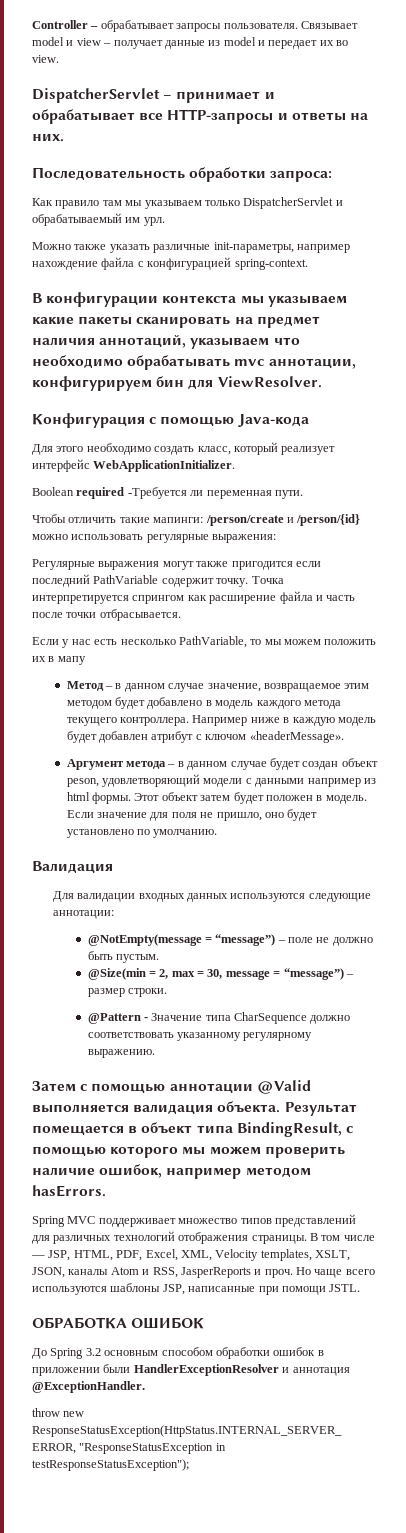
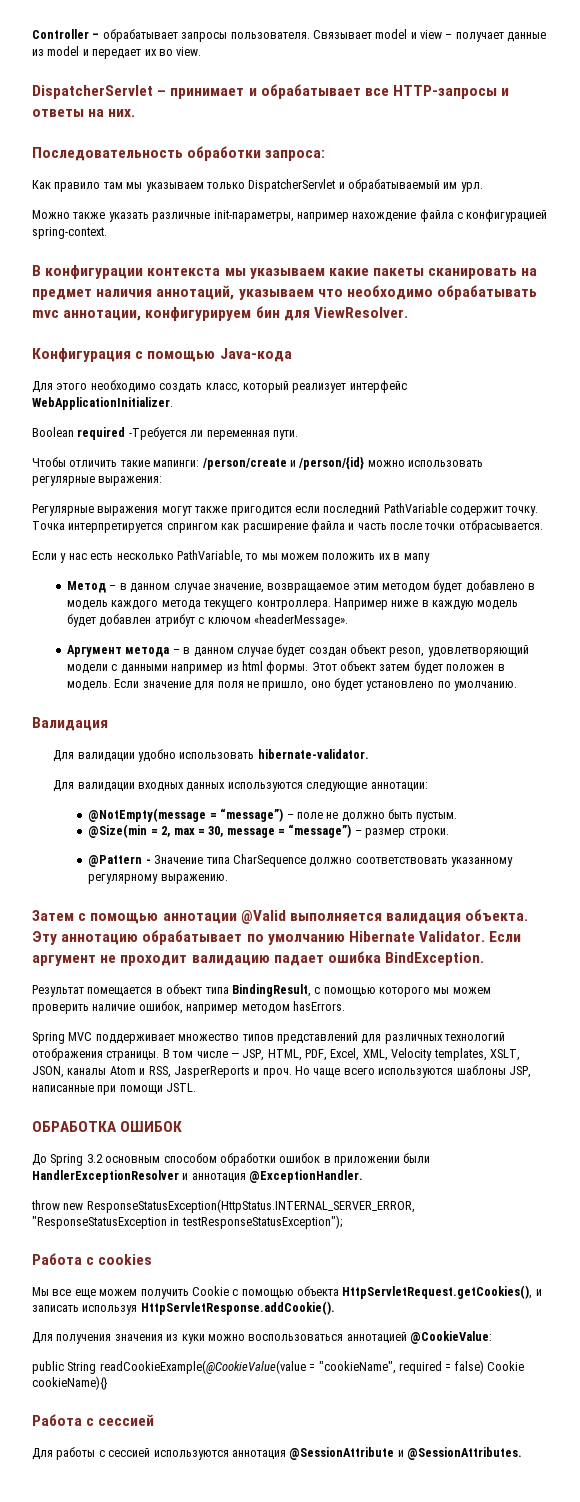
(113, 867) none -> [53,749,369,762] // Для валидации удобно использовать hibernate-validator.
(281, 1107) none -> [32,930,522,945] [32,951,485,966] Эту аннотацию обрабатывает по умолчанию Hibernate Validator. Если аргумент не проходит валидацию падает ошибка BindException. //
(189, 1465) none -> [32,1253,153,1265] [32,1285,542,1299] [32,1301,335,1315] [32,1331,492,1344] [32,1360,524,1374] [32,1376,108,1390] [32,1414,155,1426] [32,1447,522,1460] // Работа с cookies // Мы все еще можем получить Cookie с помощью объекта HttpServletRequest.getCookies(), и записать используя HttpServletResponse.addCookie(). // Для получения значения из куки можно воспользоваться аннотацией @CookieValue: // public String readCookieExample(@CookieValue(value = "cookieName", required = false) Cookie cookieName){} // Работа с сессией // Для работы с сессией используются аннотация @SessionAttribute и @SessionAttributes.

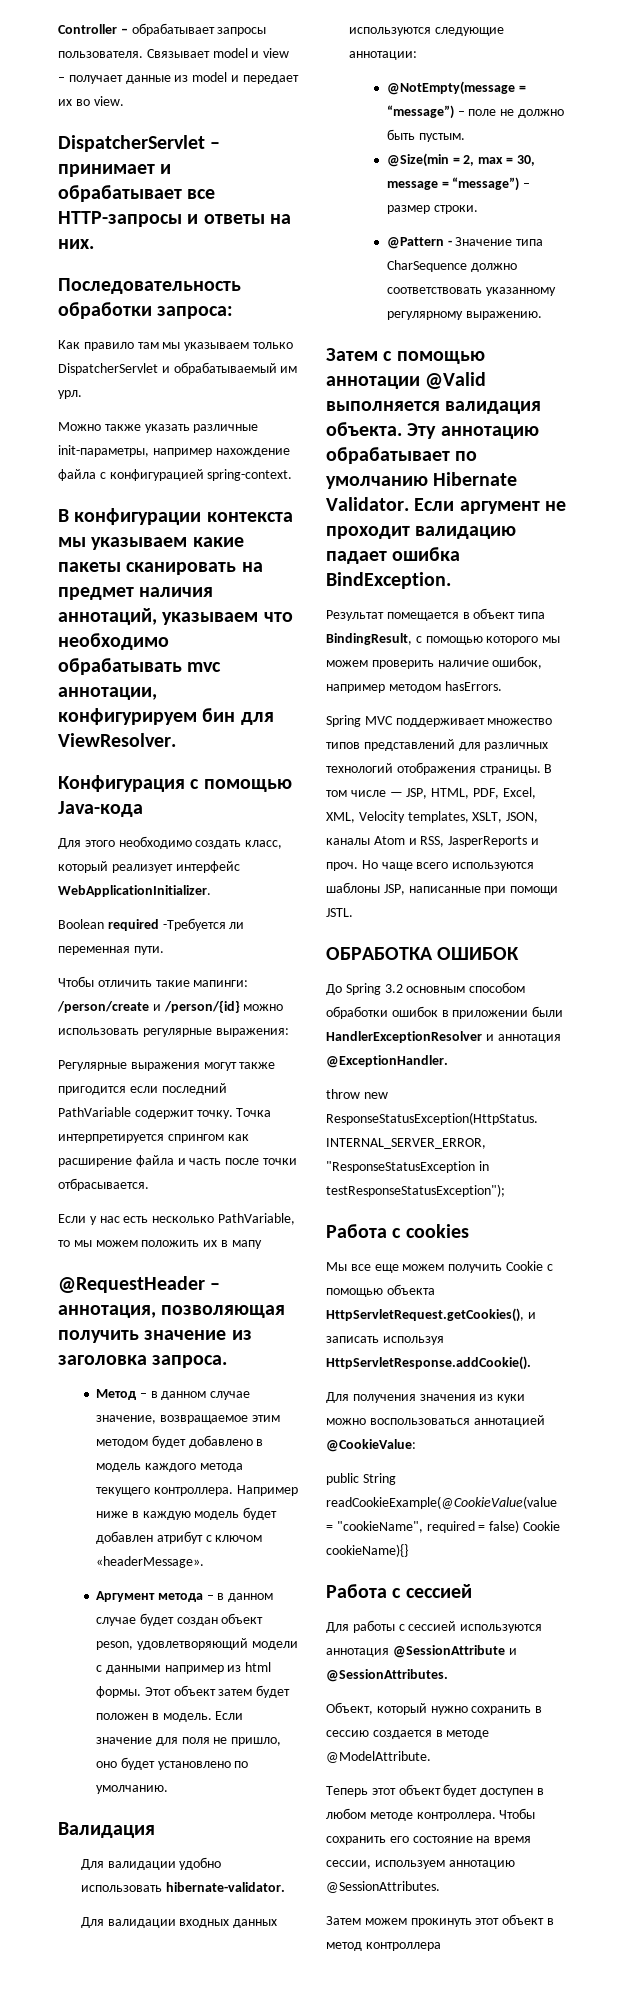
(430, 558) none -> [58,1276,221,1293] [58,1305,286,1318] [58,1330,252,1343] [58,1355,228,1368] // @RequestHeader – аннотация, позволяющая получить значение из заголовка запроса.
(522, 1453) none -> [326,1702,543,1715] [326,1730,490,1739] [326,1751,431,1763] [326,1784,544,1797] [326,1808,536,1821] [326,1836,532,1845] [326,1860,515,1869] [326,1881,440,1893] [326,1914,554,1927] [326,1942,441,1951] // Объект, который нужно сохранить в сессию создается в методе @ModelAttribute. // Теперь этот объект будет доступен в любом методе контроллера. Чтобы сохранить его состояние на время сессии, используем аннотацию @SessionAttributes. // Затем можем прокинуть этот объект в метод контроллера

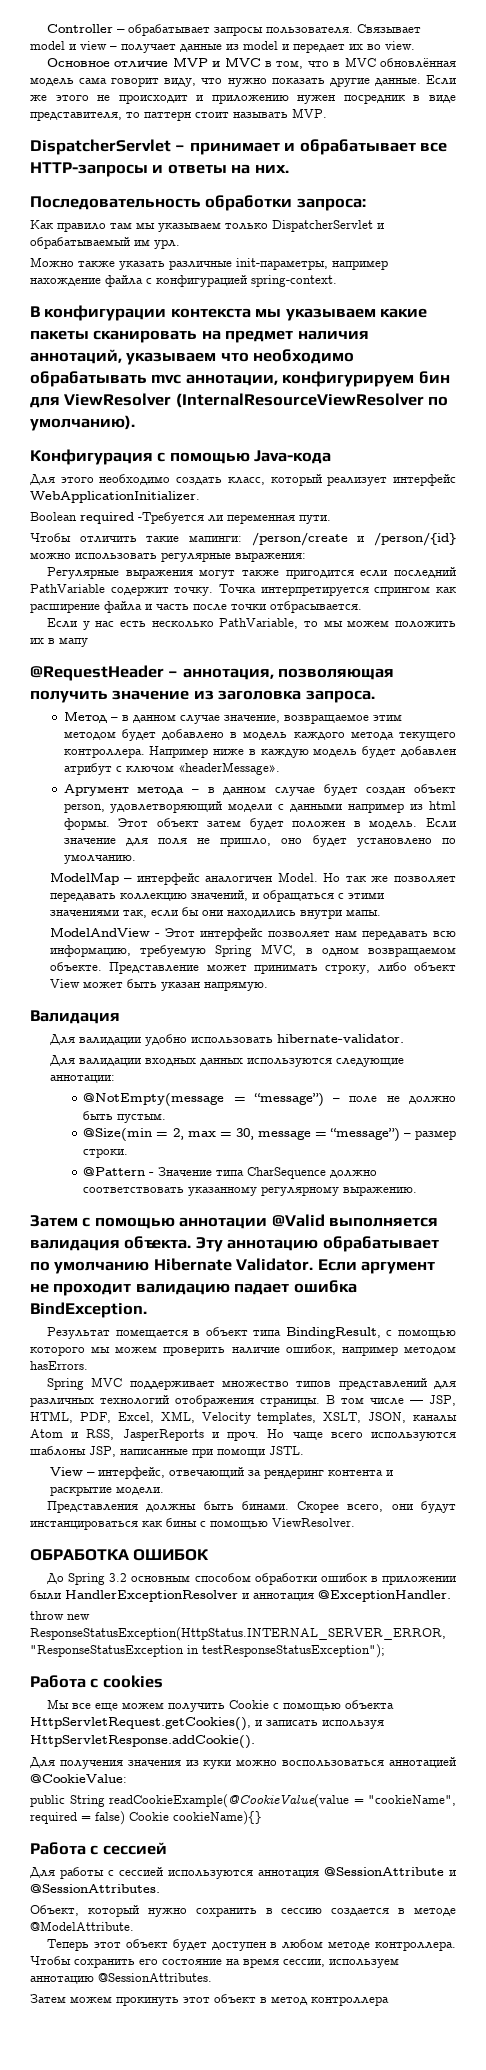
(124, 101) none -> [46,57,457,69] [30,75,456,87] [30,94,456,104] [30,108,327,121] // Основное отличие MVP и MVC в том, что в MVC обновлённая модель сама говорит виду, что нужно показать другие данные. Если же этого не происходит и приложению нужен посредник в виде представителя, то паттерн стоит называть MVP.
[58,733,176,747] ViewResolver. -> [64,393,449,408] [30,415,135,431] ViewResolver (InternalResourceViewResolver по умолчанию).
[96,1641,134,1650] peson, -> [63,803,105,813] person,
(169, 1789) none -> [49,872,456,885] [49,890,384,902] [49,907,381,919] [49,927,456,940] [49,944,456,957] [49,962,456,974] [49,979,268,991] // ModelMap – интерфейс аналогичен Model. Но так же позволяет передавать коллекцию значений, и обращаться с этими значениями так, если бы они находились внутри мапы. // ModelAndView - Этот интерфейс позволяет нам передавать всю информацию, требуемую Spring MVC, в одном возвращаемом объекте. Представление может принимать строку, либо объект View может быть указан напрямую.
(353, 912) none -> [49,1467,393,1479] [49,1486,164,1496] [46,1501,456,1513] [30,1518,355,1530] // View – интерфейс, отвечающий за рендеринг контента и раскрытие модели. // Представления должны быть бинами. Скорее всего, они будут инстанцироваться как бины с помощью ViewResolver.

